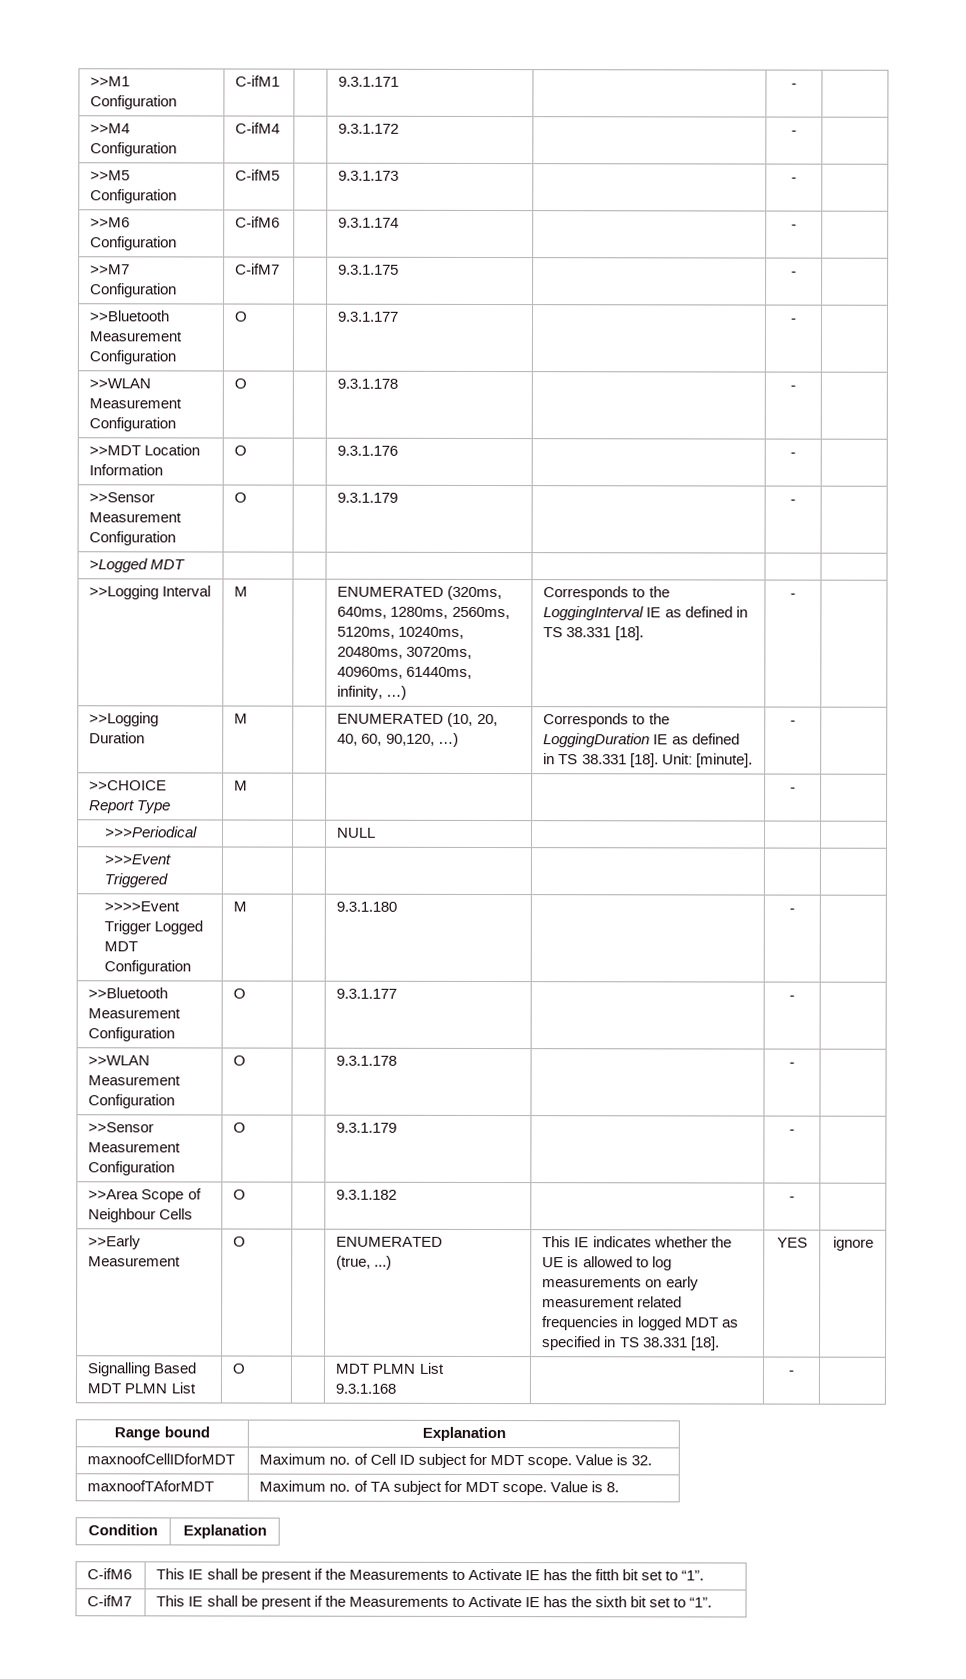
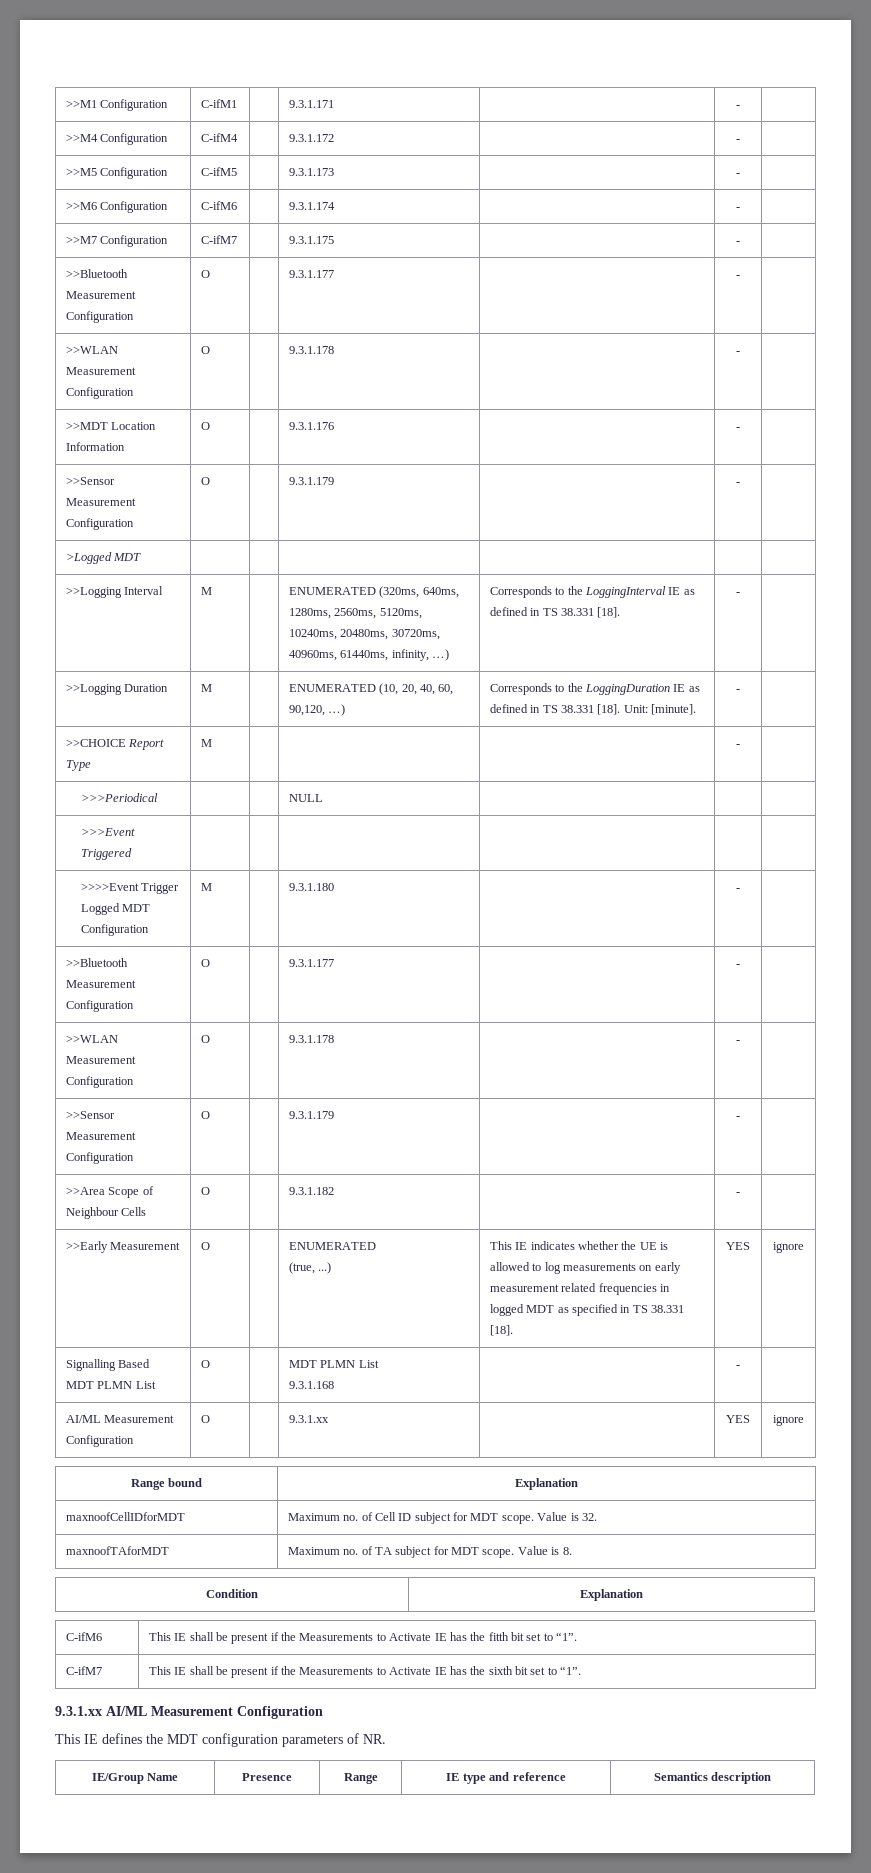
(794, 1372) none -> [65,1415,175,1423] [65,1435,134,1447] [200,1415,210,1423] [288,1415,329,1423] [726,1415,750,1423] [773,1415,804,1426] // AI/ML Measurement Configuration | O | | 9.3.1.xx | | YES | ignore
(713, 1602) none -> [55,1706,323,1719] [55,1733,386,1747] [91,1773,179,1784] [241,1773,292,1781] [343,1773,378,1784] [446,1772,566,1784] [653,1772,772,1784] // 9.3.1.xx AI/ML Measurement Configuration // This IE defines the MDT configuration parameters of NR. // IE/Group Name | Presence | Range | IE type and reference | Semantics description

